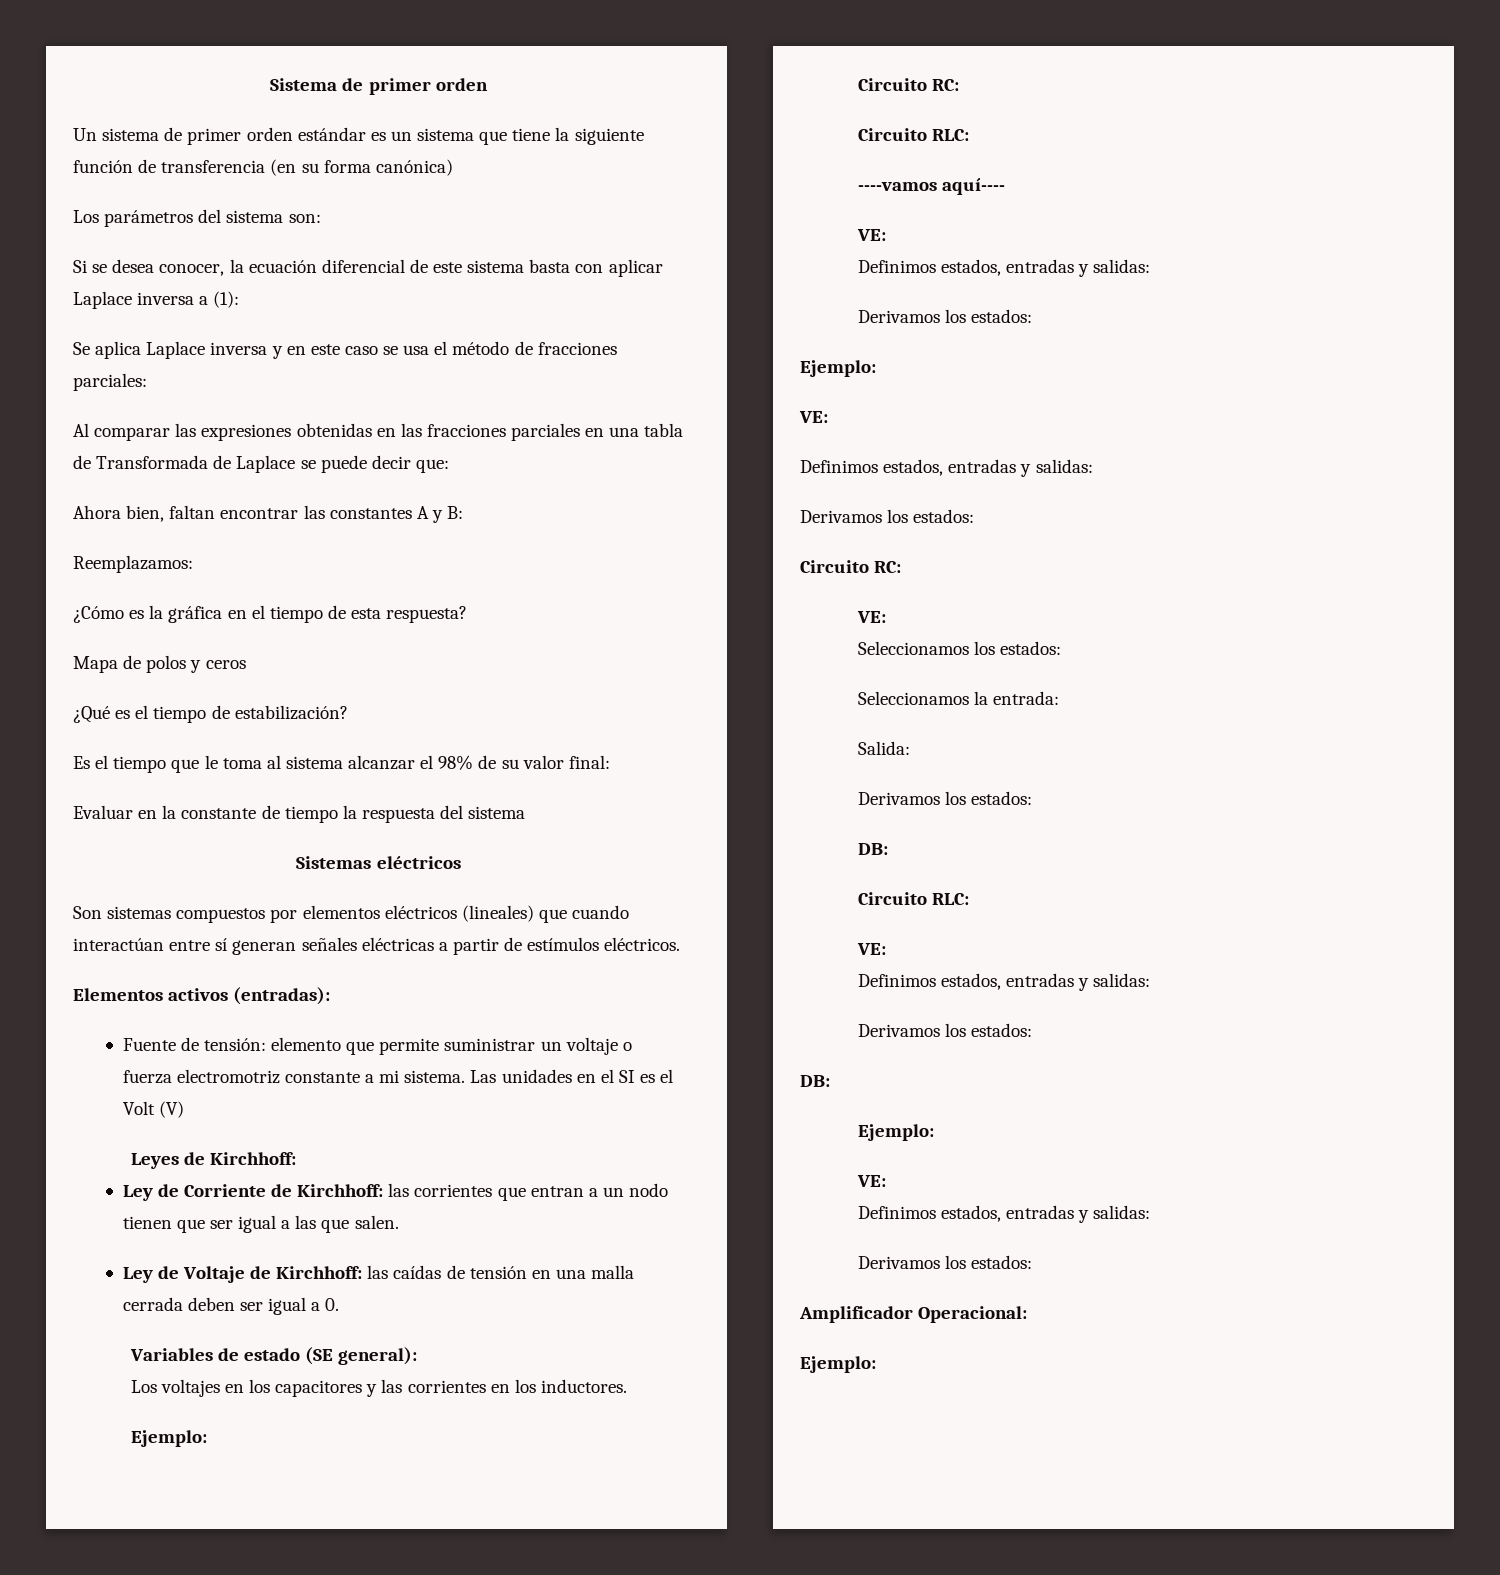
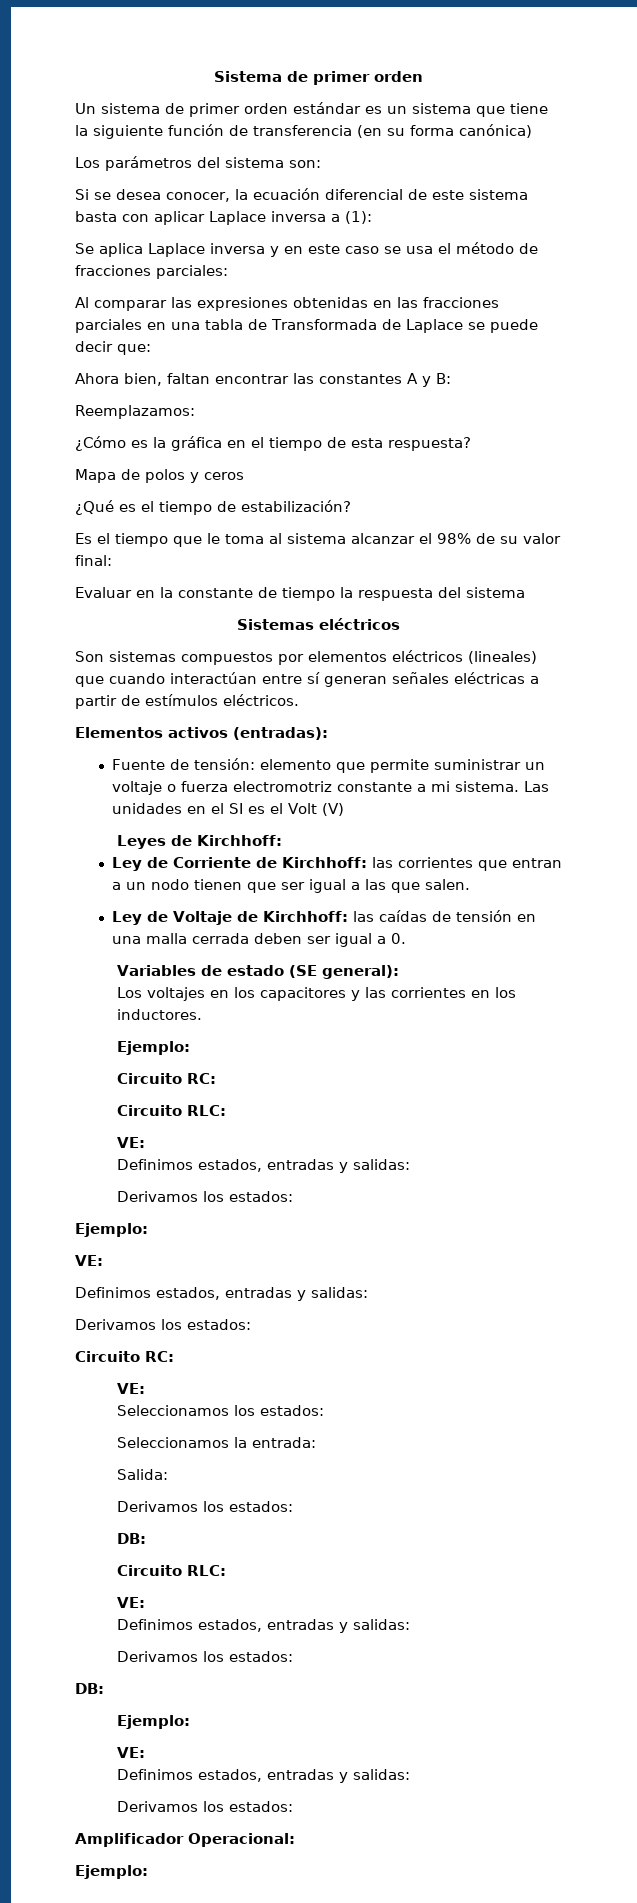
[857,178,1005,195] // ----vamos aquí---- -> (226, 1110) none

